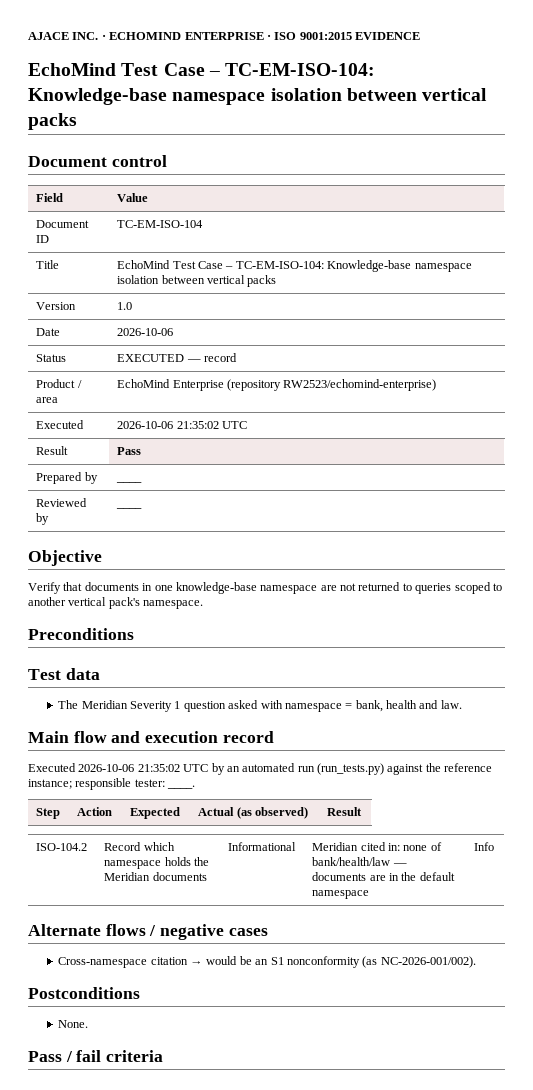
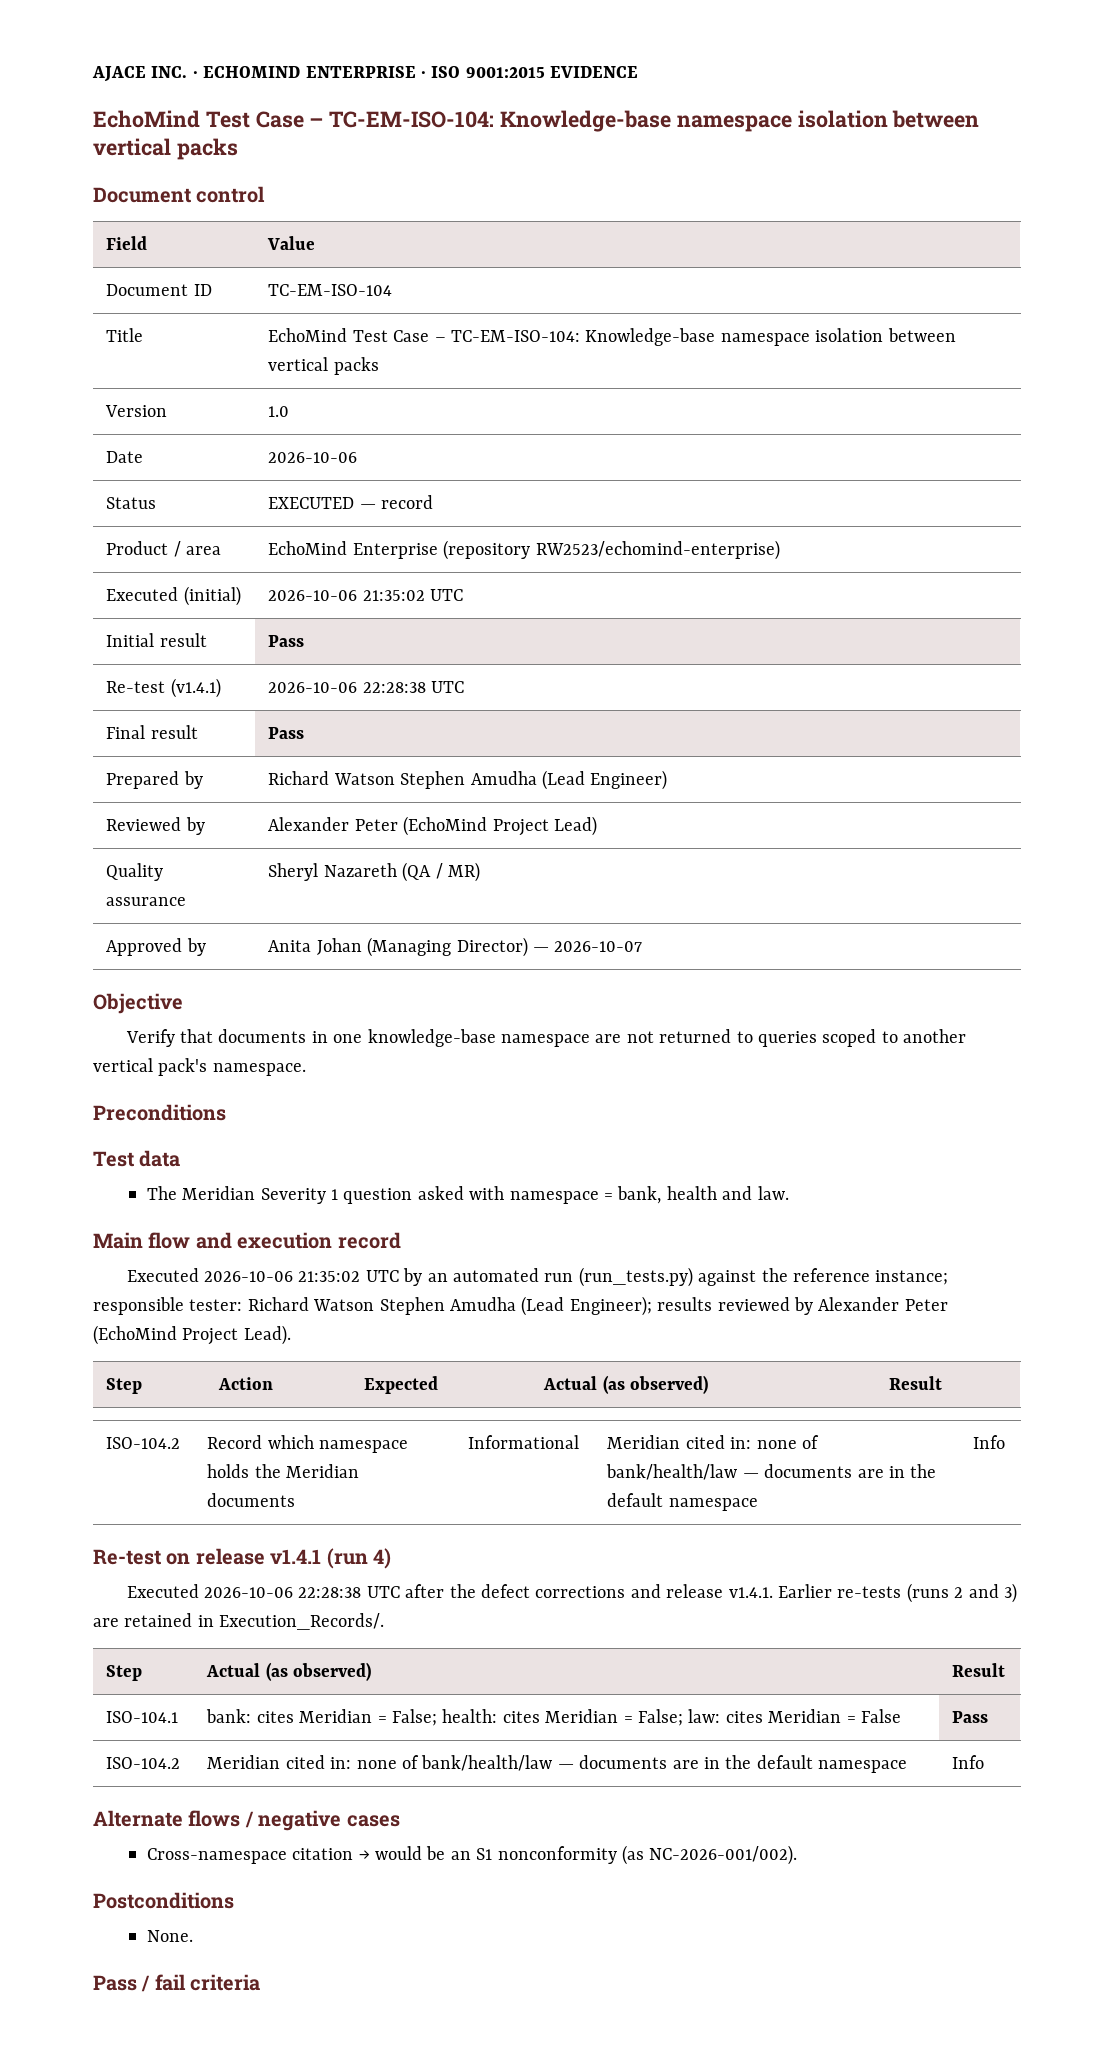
(85, 424) none -> [183,586,241,606] (initial)
[36,446,69,455] [117,447,142,455] [36,472,98,484] [116,481,143,483] [36,498,88,507] [36,513,50,525] [116,507,143,509] Result | Pass // Prepared by | ____ // Reviewed by | ____ -> [106,633,207,647] [268,635,305,647] [106,678,221,698] [268,681,465,693] [106,725,198,739] [268,727,305,739] [106,771,203,789] [268,770,668,790] [106,817,205,835] [268,816,598,836] [106,863,164,881] [106,897,187,906] [268,862,481,882] [106,938,206,956] [268,937,643,957] Initial result | Pass // Re-test (v1.4.1) | 2026-10-06 22:28:38 UTC // Final result | Pass // Prepared by | Richard Watson Stephen Amudha (Lead Engineer) // Reviewed by | Alexander Peter (EchoMind Project Lead) // Quality assurance | Sheryl Nazareth (QA / MR) // Approved by | Anita Johan (Managing Director) — 2026-10-07
[167,785,196,789] ____. -> [247,1296,948,1316] [93,1325,291,1345] Richard Watson Stephen Amudha (Lead Engineer); results reviewed by Alexander Peter (EchoMind Project Lead).
(495, 846) none -> [93,1548,391,1569] [126,1583,1017,1603] [93,1613,385,1630] [106,1665,143,1681] [206,1662,372,1681] [952,1663,1006,1677] [106,1711,179,1723] [206,1709,902,1726] [952,1711,989,1723] [106,1757,181,1769] [207,1755,908,1773] [952,1755,985,1769] // Re-test on release v1.4.1 (run 4) // Executed 2026-10-06 22:28:38 UTC after the defect corrections and release v1.4.1. Earlier re-tests (runs 2 and 3) are retained in Execution_Records/. // Step | Actual (as observed) | Result // ISO-104.1 | bank: cites Meridian = False; health: cites Meridian = False; law: cites Meridian = False | Pass // ISO-104.2 | Meridian cited in: none of bank/health/law — documents are in the default namespace | Info

